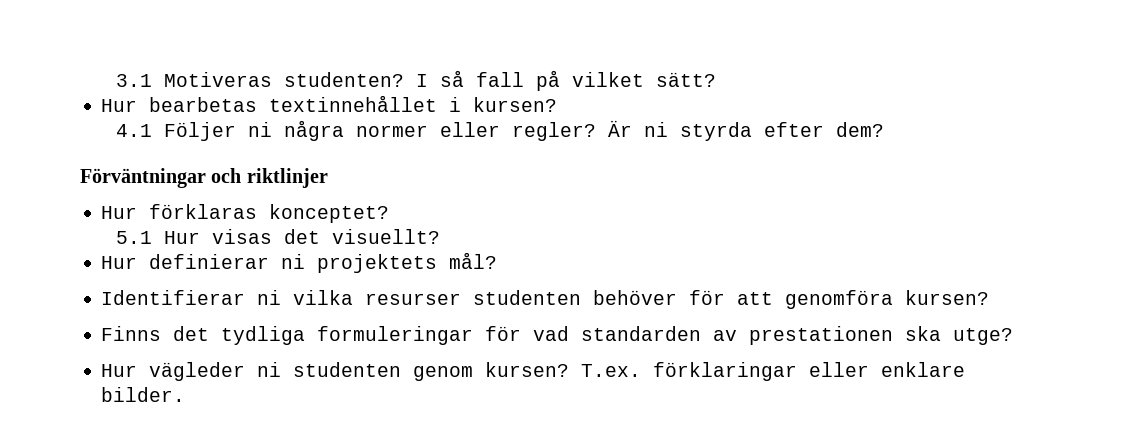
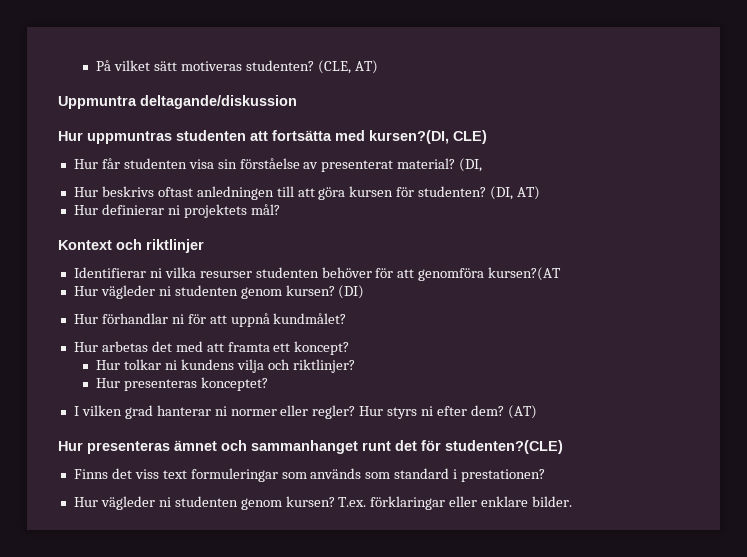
[115,70,716,91] [101,95,558,112] [115,120,884,141] [80,168,328,188] [101,204,390,223] [115,229,440,244] 3.1 Motiveras studenten? I så fall på vilket sätt? // Hur bearbetas textinnehållet i kursen? // 4.1 Följer ni några normer eller regler? Är ni styrda efter dem? // Förväntningar och riktlinjer // Hur förklaras konceptet? // 5.1 Hur visas det visuellt? -> [96,60,378,74] [58,95,297,109] [58,130,487,144] [73,158,483,172] [73,186,541,200] På vilket sätt motiveras studenten? (CLE, AT) // Uppmuntra deltagande/diskussion // Hur uppmuntras studenten att fortsätta med kursen?(DI, CLE) // Hur får studenten visa sin förståelse av presenterat material? (DI, // Hur beskrivs oftast anledningen till att göra kursen för studenten? (DI, AT)
(498, 260) none -> [58,239,204,253] // Kontext och riktlinjer
[905,290,990,305] [101,326,1014,345] kursen? // Finns det tydliga formuleringar för vad standarden av prestationen ska utge? -> [488,267,562,281] [73,285,365,299] [73,313,347,327] [73,341,350,355] [96,359,355,373] [96,377,268,391] [73,405,537,419] [58,440,563,454] [73,468,546,482] kursen?(AT // Hur vägleder ni studenten genom kursen? (DI) // Hur förhandlar ni för att uppnå kundmålet? // Hur arbetas det med att framta ett koncept? // Hur tolkar ni kundens vilja och riktlinjer? // Hur presenteras konceptet? // I vilken grad hanterar ni normer eller regler? Hur styrs ni efter dem? (AT) // Hur presenteras ämnet och sammanhanget runt det för studenten?(CLE) // Finns det viss text formuleringar som används som standard i prestationen?

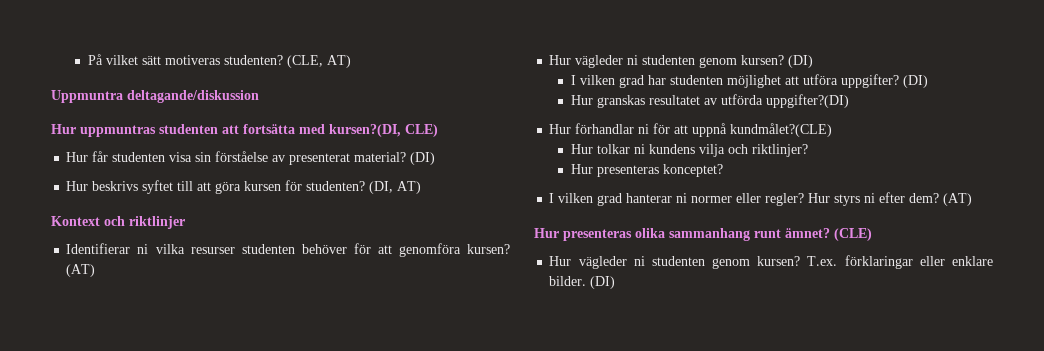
[459,158,483,172] (DI, -> [410,152,436,165] (DI)
[157,186,274,200] oftast anledningen -> [142,180,174,194] syftet
[73,204,280,218] // Hur definierar ni projektets mål? -> (422, 187) none
[488,267,562,281] kursen?(AT -> [467,244,510,254] [66,264,96,277] kursen? (AT)
(365, 292) none -> [570,74,928,88] [570,94,849,108] // I vilken grad har studenten möjlighet att utföra uppgifter? (DI) // Hur granskas resultatet av utförda uppgifter?(DI)
[273,313,347,324] [73,341,350,355] kundmålet? // Hur arbetas det med att framta ett koncept? -> [730,123,833,137] kundmålet?(CLE)
[174,440,563,454] [73,468,546,482] ämnet och sammanhanget runt det för studenten?(CLE) // Finns det viss text formuleringar som används som standard i prestationen? -> [635,228,872,241] olika sammanhang runt ämnet? (CLE)
(573, 501) none -> [590,276,616,289] (DI)

